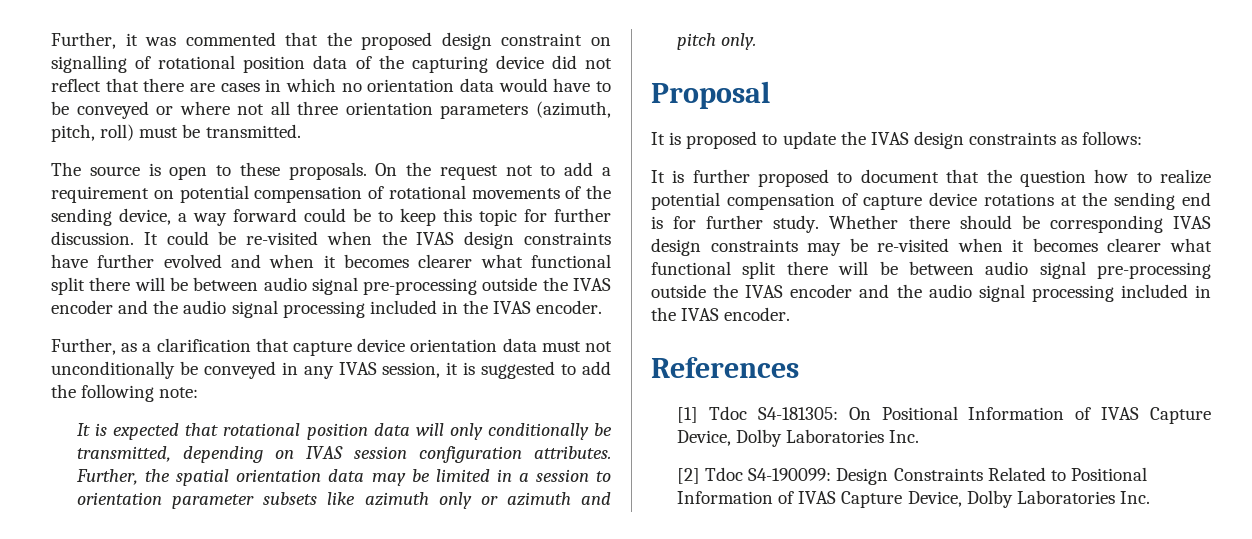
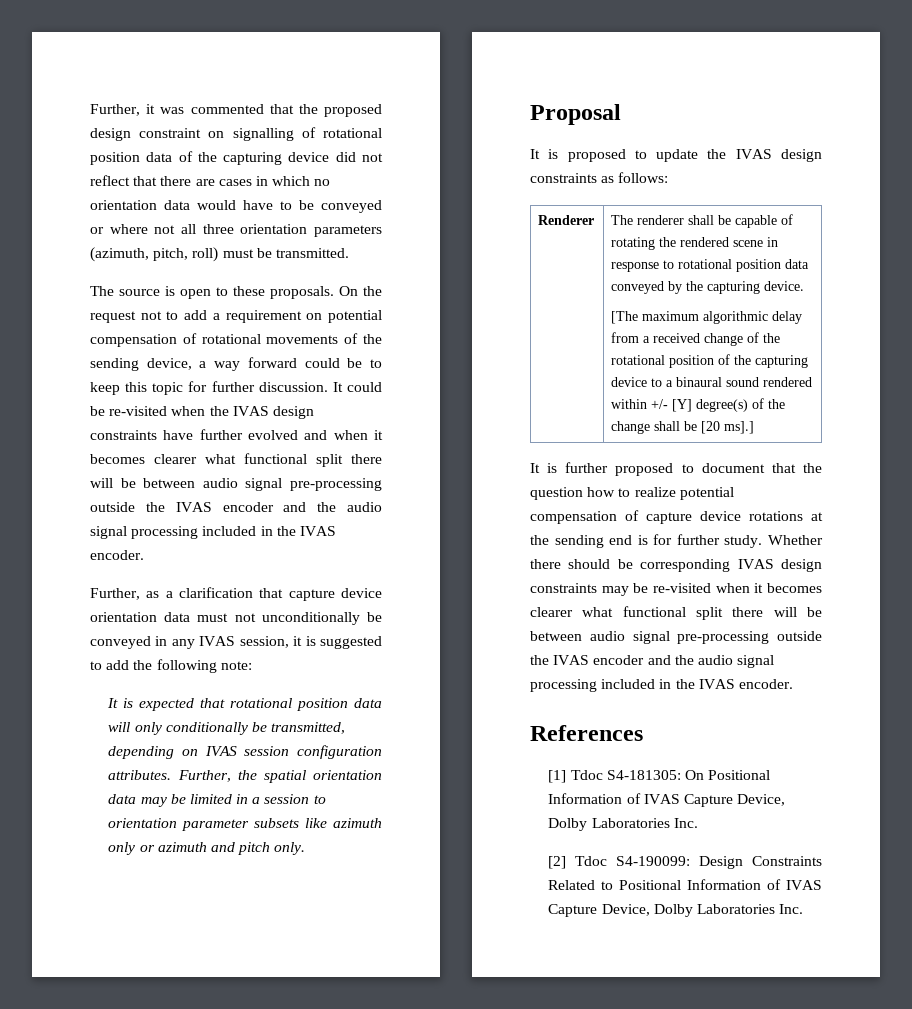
(1143, 138) none -> [538,215,595,225] [611,214,794,228] [611,237,779,250] [611,259,810,272] [611,281,805,294] [611,311,803,324] [611,332,781,346] [611,354,809,368] [611,377,813,387] [611,398,786,412] [611,421,755,434] // Renderer | The renderer shall be capable of rotating the rendered scene in response to rotational position data conveyed by the capturing device. // [The maximum algorithmic delay from a received change of the rotational position of the capturing device to a binaural sound rendered within +/- [Y] degree(s) of the change shall be [20 ms].]

